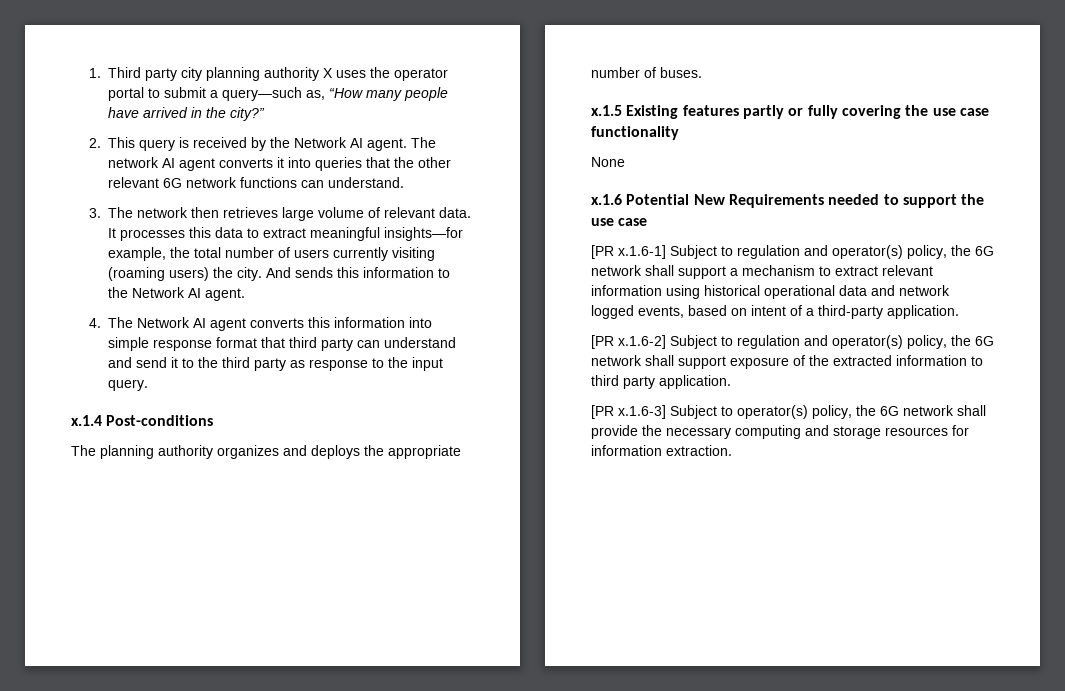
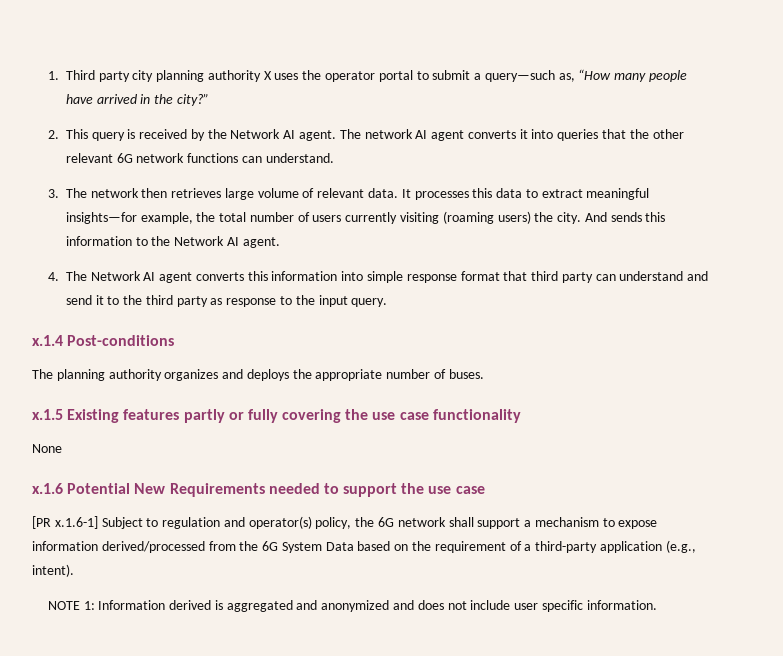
[835,265,933,276] [591,285,950,299] [591,305,959,319] [591,335,994,349] [591,355,983,369] [591,375,731,389] [591,405,986,419] [591,425,969,439] [591,445,732,456] extract relevant information using historical operational data and network logged events, based on intent of a third-party application. // [PR x.1.6-2] Subject to regulation and operator(s) policy, the 6G network shall support exposure of the extracted information to third party application. // [PR x.1.6-3] Subject to operator(s) policy, the 6G network shall provide the necessary computing and storage resources for information extraction. -> [618,520,658,529] [32,540,696,553] [32,564,74,577] [47,600,657,612] expose information derived/processed from the 6G System Data based on the requirement of a third-party application (e.g., intent). // NOTE 1: Information derived is aggregated and anonymized and does not include user specific information.

